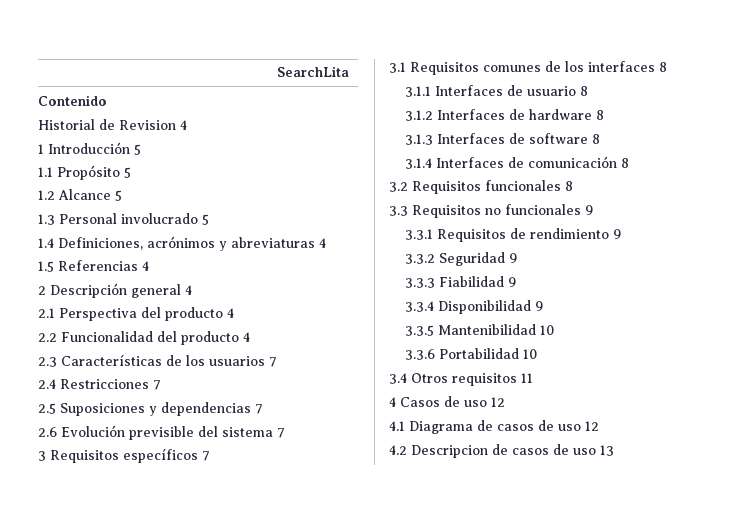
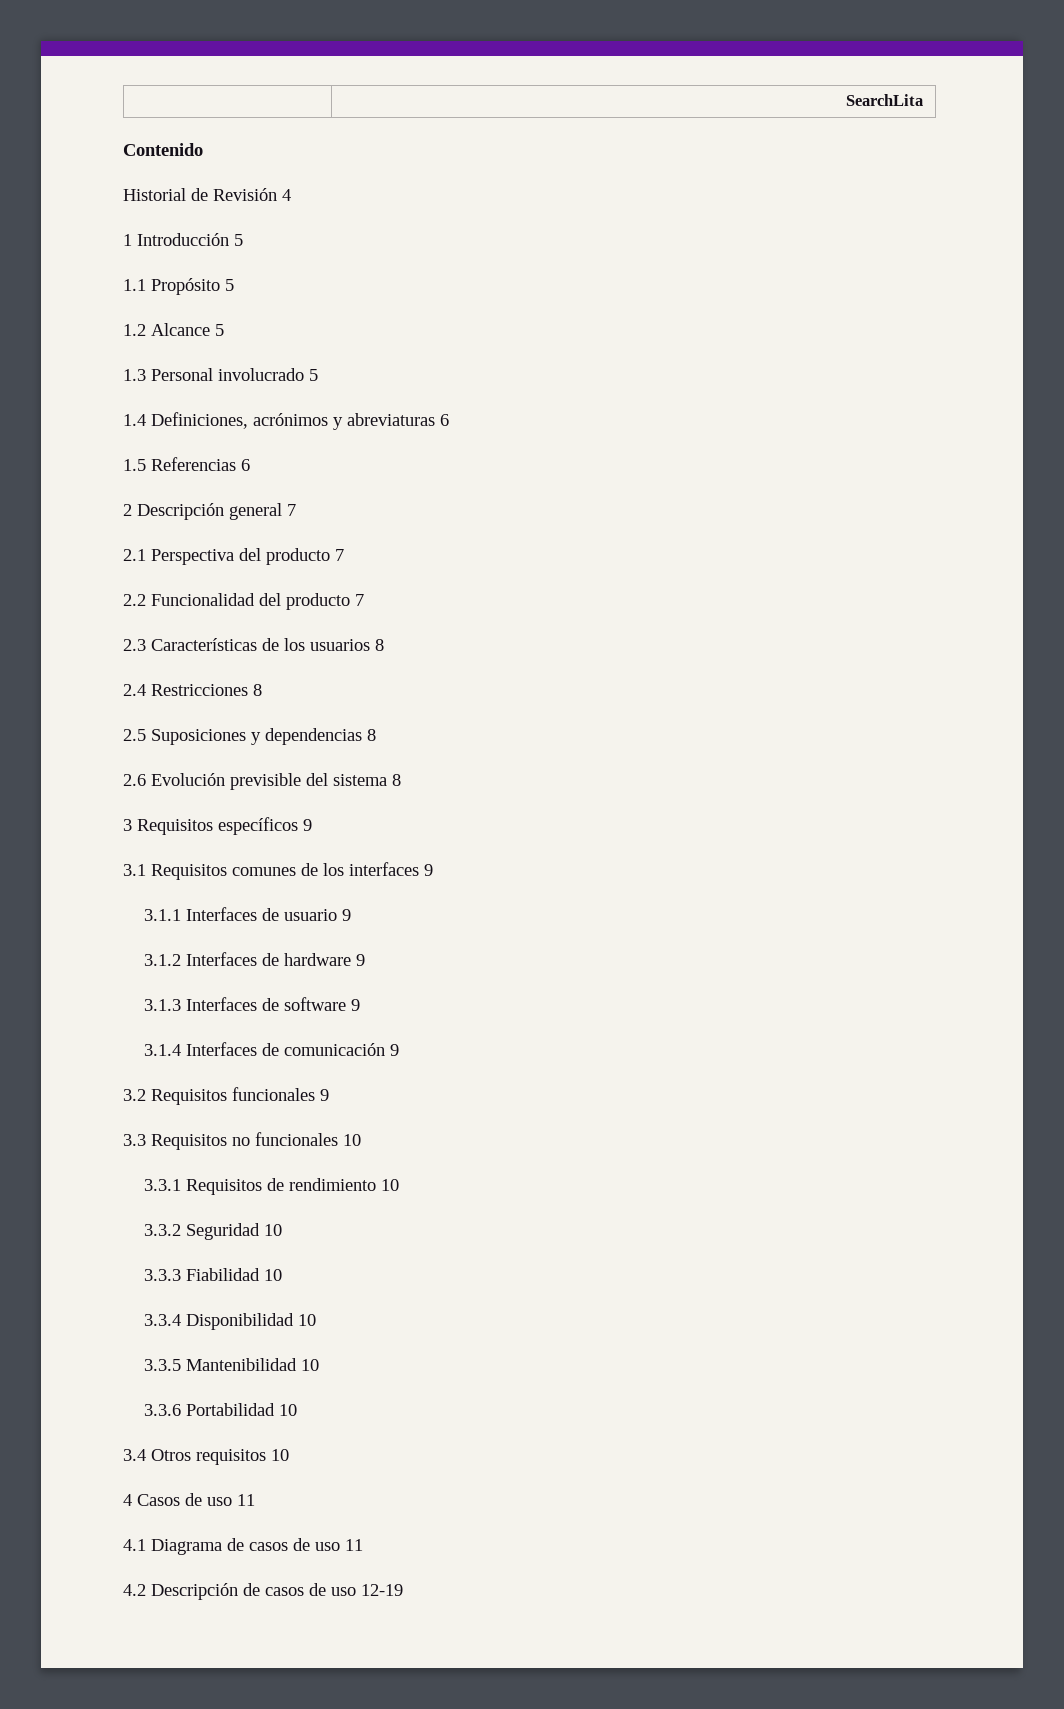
[119,120,176,130] Revision -> [213,188,277,201] Revisión
[319,238,326,248] 4 -> [440,414,449,426] 6
[142,261,149,271] 4 -> [241,459,250,471] 6
[185,285,192,295] 4 -> [287,504,296,516] 7
[227,308,234,318] 4 -> [335,549,344,561] 7
[243,332,250,342] 4 -> [355,594,364,606] 7
[269,357,277,367] 7 -> [375,639,384,651] 8
[153,380,161,390] 7 -> [253,684,262,696] 8
[255,404,263,414] 7 -> [367,729,376,741] 8
[277,428,285,438] 7 -> [392,774,401,786] 8
[202,451,210,461] 7 -> [303,819,312,831] 9
[659,62,667,72] 8 -> [424,864,433,876] 9
[579,86,588,96] 8 -> [342,909,352,921] 9
[595,110,604,120] 8 -> [356,954,366,966] 9
[591,134,600,144] 8 -> [351,999,361,1011] 9
[620,158,629,168] 8 -> [390,1044,400,1056] 9
[565,181,573,191] 8 -> [320,1089,329,1101] 9
[585,205,593,215] 9 -> [343,1134,361,1146] 10
[612,229,621,239] 9 -> [381,1179,400,1191] 10
[508,253,517,263] 9 -> [264,1224,283,1236] 10
[507,277,516,287] 9 -> [264,1269,283,1281] 10
[534,301,543,311] 9 -> [298,1314,317,1326] 10
[521,373,533,383] 11 -> [271,1449,289,1461] 10
[491,397,505,407] 12 -> [237,1494,255,1506] 11
[585,421,599,431] 12 -> [345,1539,363,1551] 11
[411,444,614,458] Descripcion de casos de uso 13 -> [151,1583,403,1600] Descripción de casos de uso 12-19

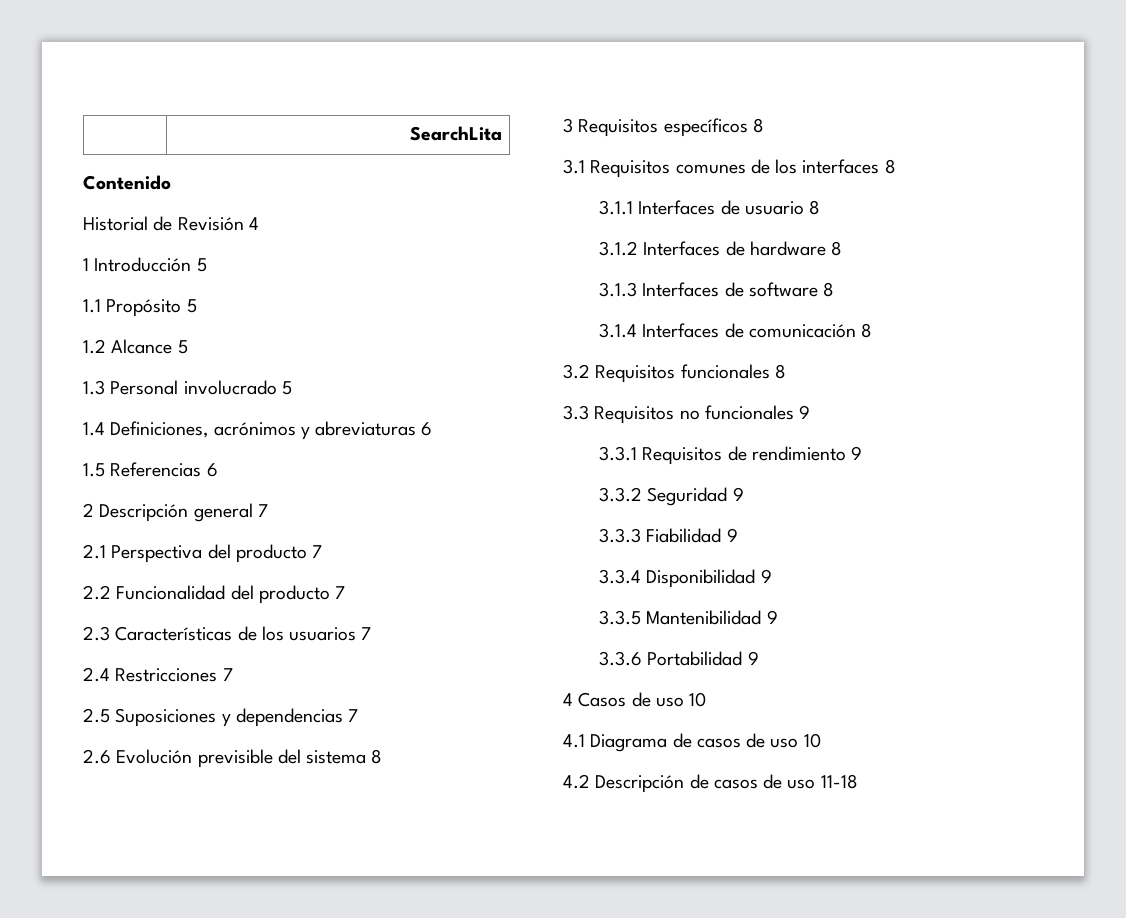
[375,639,384,651] 8 -> [361,627,372,640] 7
[253,684,262,696] 8 -> [222,668,233,681] 7
[367,729,376,741] 8 -> [348,709,359,722] 7
[303,819,312,831] 9 -> [752,118,764,133] 8
[424,864,433,876] 9 -> [884,159,896,174] 8
[342,909,352,921] 9 -> [809,200,821,215] 8
[356,954,366,966] 9 -> [831,241,843,256] 8
[351,999,361,1011] 9 -> [823,282,835,297] 8
[390,1044,400,1056] 9 -> [861,323,873,338] 8
[320,1089,329,1101] 9 -> [774,364,786,379] 8
[343,1134,361,1146] 10 -> [799,405,811,419] 9
[381,1179,400,1191] 10 -> [851,446,863,460] 9
[264,1224,283,1236] 10 -> [732,487,744,501] 9
[264,1269,283,1281] 10 -> [726,528,738,542] 9
[298,1314,317,1326] 10 -> [760,569,772,583] 9
[301,1359,320,1371] 10 -> [766,610,778,624] 9
[279,1404,298,1416] [123,1449,289,1465] 10 // 3.4 Otros requisitos 10 -> [747,651,759,665] 9
[237,1494,255,1506] 11 -> [689,692,707,707] 10
[345,1539,363,1551] 11 -> [803,733,821,748] 10
[361,1584,403,1596] 12-19 -> [820,774,858,789] 11-18

